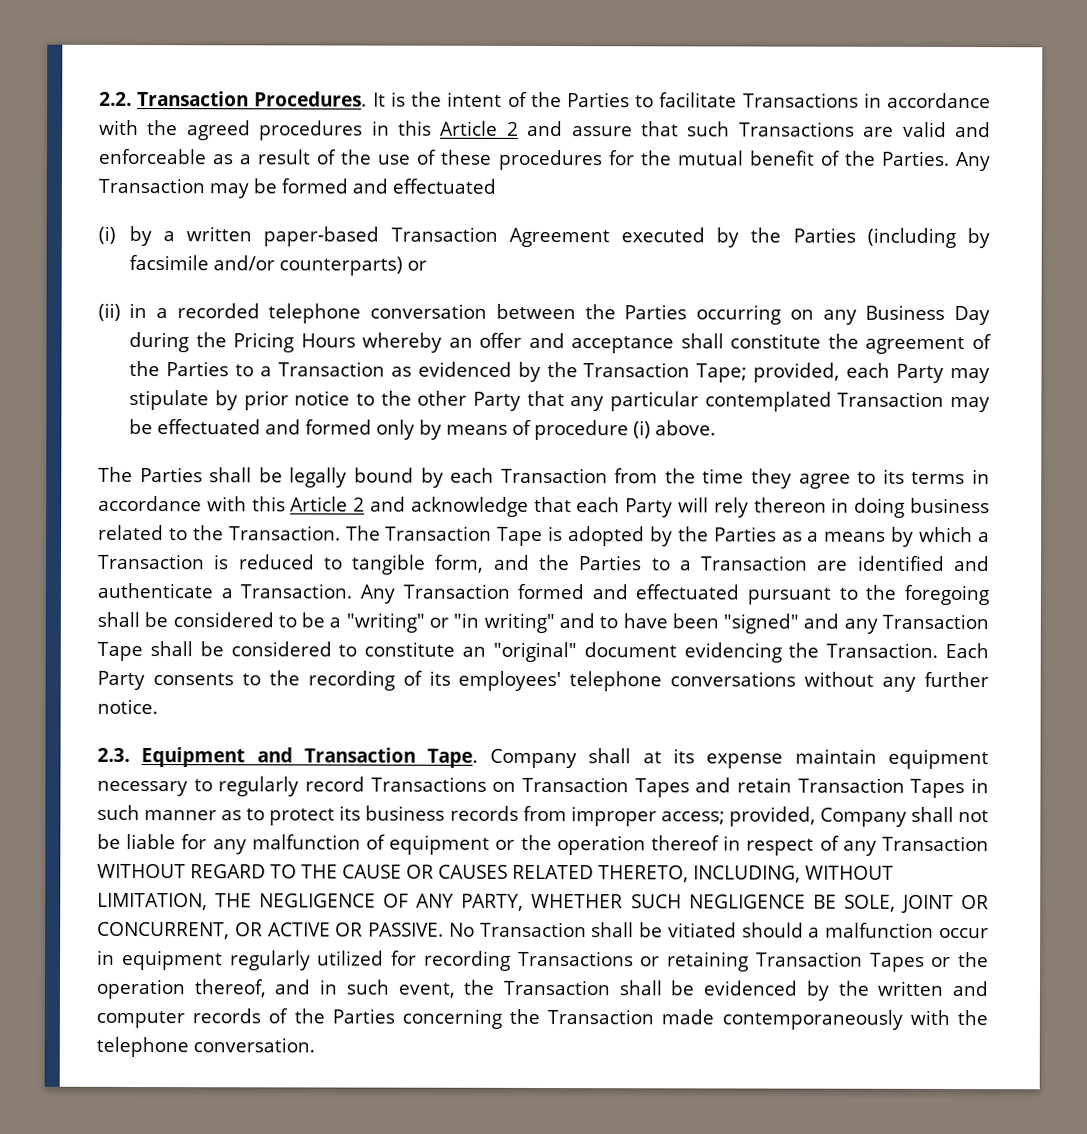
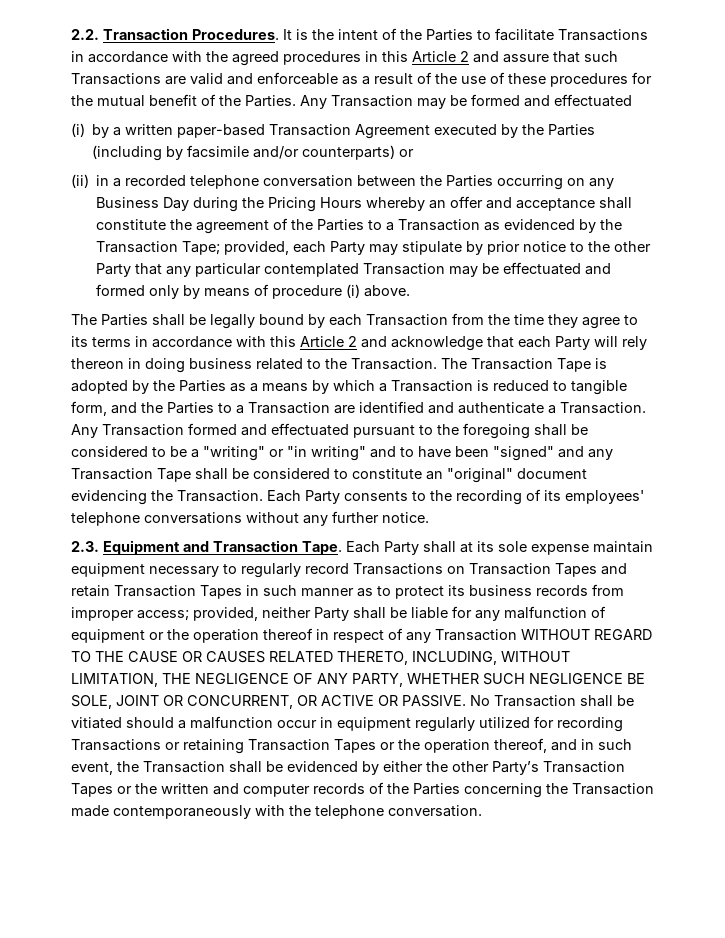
[489,748,577,769] Company -> [346,541,419,555] Each Party
(695, 756) none -> [498,541,527,552] sole
[819,806,989,827] Company shall not -> [262,607,386,621] neither Party shall
(829, 990) none -> [383,761,625,775] [71,783,132,797] either the other Party’s Transaction Tapes or

